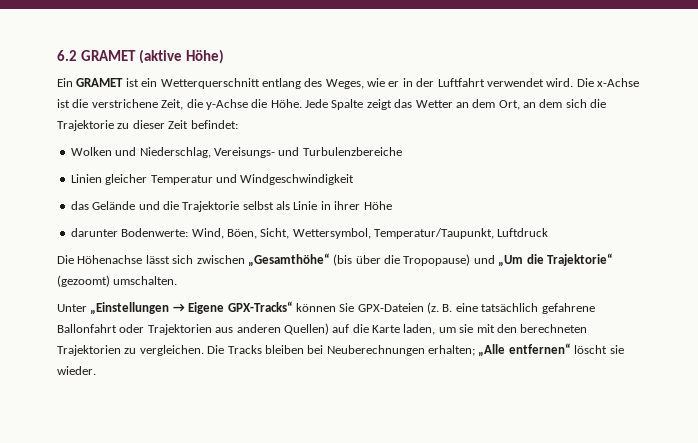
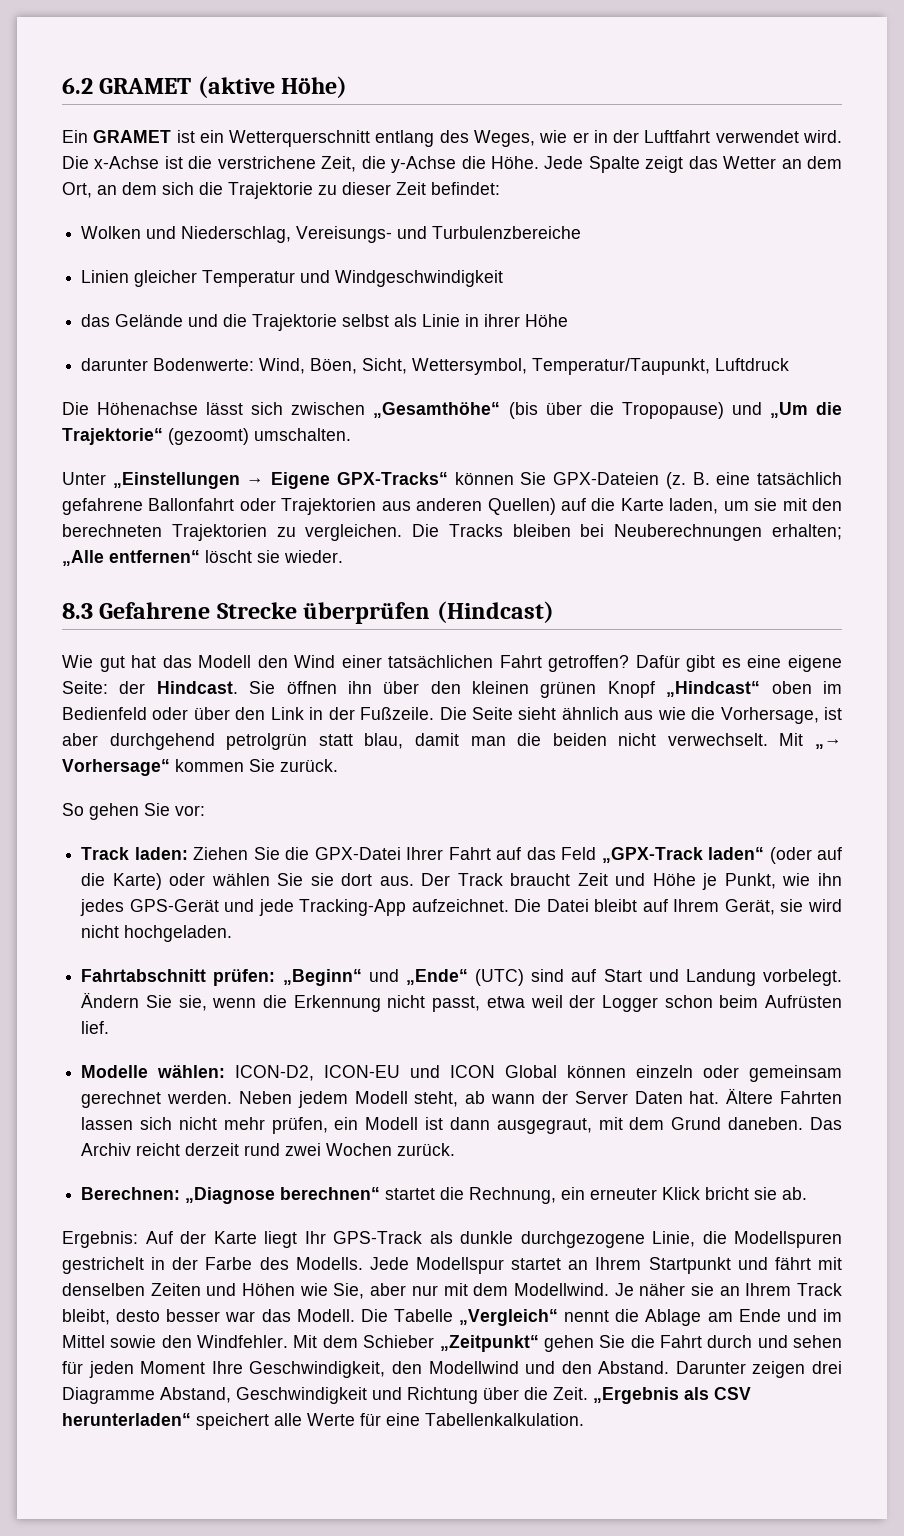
(96, 370) none -> [62,601,554,624] [62,655,842,672] [62,681,842,698] [62,707,842,724] [62,733,842,750] [62,759,338,776] [62,803,205,820] [81,847,842,864] [81,873,842,890] [80,899,842,916] [81,925,233,942] [81,969,842,986] [81,992,842,1012] [81,1021,110,1034] [81,1065,843,1082] [81,1088,843,1108] [81,1117,842,1134] [81,1143,456,1156] [81,1187,808,1204] [62,1231,842,1248] [62,1257,842,1274] [62,1283,842,1299] [62,1309,842,1326] [62,1335,843,1352] [62,1361,843,1378] [62,1387,751,1404] [62,1413,584,1430] // 8.3 Gefahrene Strecke überprüfen (Hindcast) // Wie gut hat das Modell den Wind einer tatsächlichen Fahrt getroffen? Dafür gibt es eine eigene Seite: der Hindcast. Sie öffnen ihn über den kleinen grünen Knopf „Hindcast“ oben im Bedienfeld oder über den Link in der Fußzeile. Die Seite sieht ähnlich aus wie die Vorhersage, ist aber durchgehend petrolgrün statt blau, damit man die beiden nicht verwechselt. Mit „→ Vorhersage“ kommen Sie zurück. // So gehen Sie vor: // Track laden: Ziehen Sie die GPX-Datei Ihrer Fahrt auf das Feld „GPX-Track laden“ (oder auf die Karte) oder wählen Sie sie dort aus. Der Track braucht Zeit und Höhe je Punkt, wie ihn jedes GPS-Gerät und jede Tracking-App aufzeichnet. Die Datei bleibt auf Ihrem Gerät, sie wird nicht hochgeladen. // Fahrtabschnitt prüfen: „Beginn“ und „Ende“ (UTC) sind auf Start und Landung vorbelegt. Ändern Sie sie, wenn die Erkennung nicht passt, etwa weil der Logger schon beim Aufrüsten lief. // Modelle wählen: ICON-D2, ICON-EU und ICON Global können einzeln oder gemeinsam gerechnet werden. Neben jedem Modell steht, ab wann der Server Daten hat. Ältere Fahrten lassen sich nicht mehr prüfen, ein Modell ist dann ausgegraut, mit dem Grund daneben. Das Archiv reicht derzeit rund zwei Wochen zurück. // Berechnen: „Diagnose berechnen“ startet die Rechnung, ein erneuter Klick bricht sie ab. // Ergebnis: Auf der Karte liegt Ihr GPS-Track als dunkle durchgezogene Linie, die Modellspuren gestrichelt in der Farbe des Modells. Jede Modellspur startet an Ihrem Startpunkt und fährt mit denselben Zeiten und Höhen wie Sie, aber nur mit dem Modellwind. Je näher sie an Ihrem Track bleibt, desto besser war das Modell. Die Tabelle „Vergleich“ nennt die Ablage am Ende und im Mittel sowie den Windfehler. Mit dem Schieber „Zeitpunkt“ gehen Sie die Fahrt durch und sehen für jeden Moment Ihre Geschwindigkeit, den Modellwind und den Abstand. Darunter zeigen drei Diagramme Abstand, Geschwindigkeit und Richtung über die Zeit. „Ergebnis als CSV herunterladen“ speichert alle Werte für eine Tabellenkalkulation.

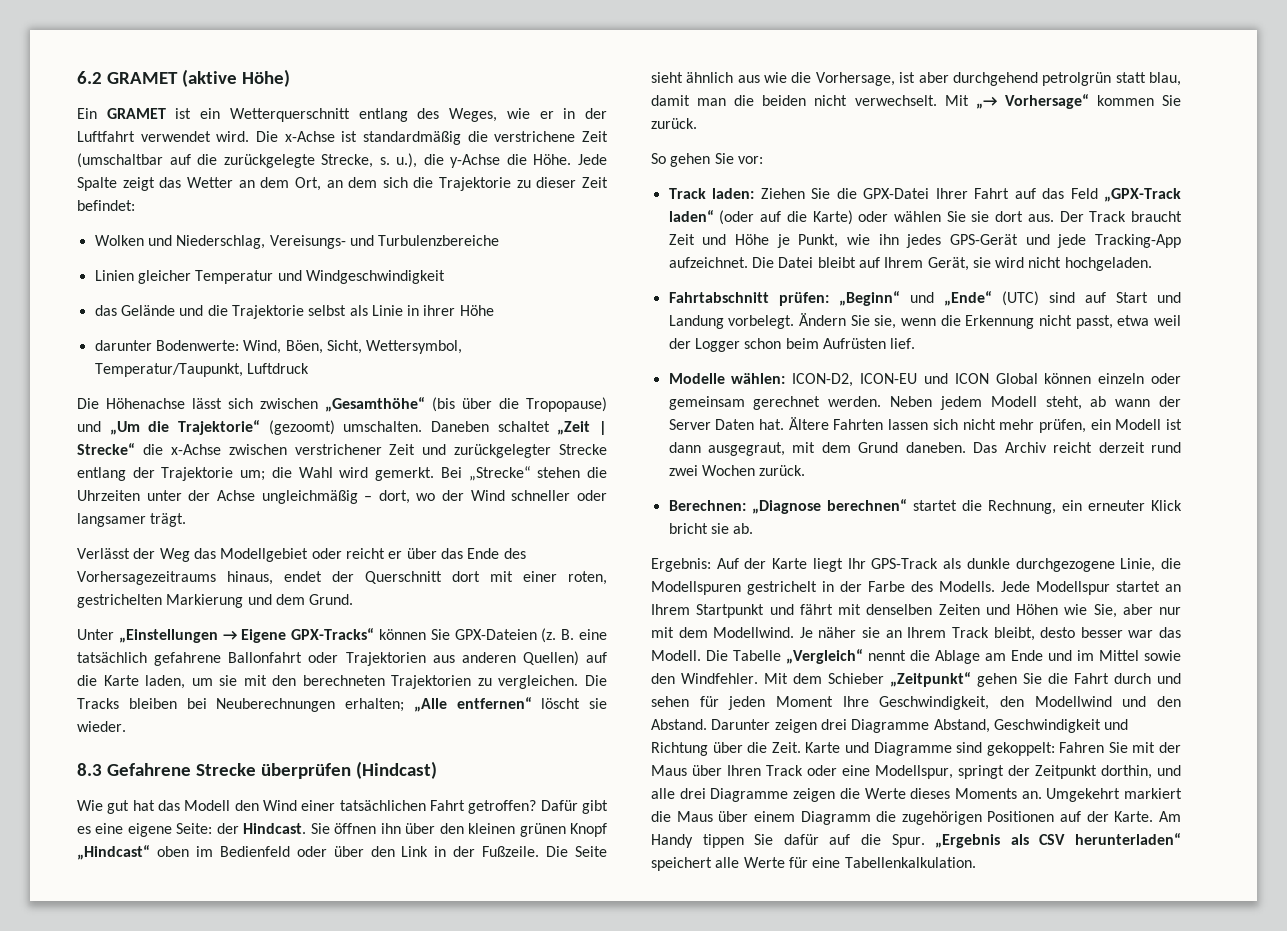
(183, 162) none -> [363,131,461,145] standardmäßig
[321,156,357,172] Zeit, -> [582,131,608,142] [77,153,418,168] Zeit (umschaltbar auf die zurückgelegte Strecke, s. u.),
(351, 434) none -> [431,421,607,435] [77,443,607,458] [77,466,607,481] [77,490,607,504] [77,513,187,527] [77,548,526,562] [77,571,607,585] [77,594,354,608] Daneben schaltet „Zeit | Strecke“ die x-Achse zwischen verstrichener Zeit und zurückgelegter Strecke entlang der Trajektorie um; die Wahl wird gemerkt. Bei „Strecke“ stehen die Uhrzeiten unter der Achse ungleichmäßig – dort, wo der Wind schneller oder langsamer trägt. // Verlässt der Weg das Modellgebiet oder reicht er über das Ende des Vorhersagezeitraums hinaus, endet der Querschnitt dort mit einer roten, gestrichelten Markierung und dem Grund.
(588, 1393) none -> [805,742,1181,756] [651,765,1181,779] [651,788,1182,802] [651,811,1181,825] [651,834,925,848] Karte und Diagramme sind gekoppelt: Fahren Sie mit der Maus über Ihren Track oder eine Modellspur, springt der Zeitpunkt dorthin, und alle drei Diagramme zeigen die Werte dieses Moments an. Umgekehrt markiert die Maus über einem Diagramm die zugehörigen Positionen auf der Karte. Am Handy tippen Sie dafür auf die Spur.

